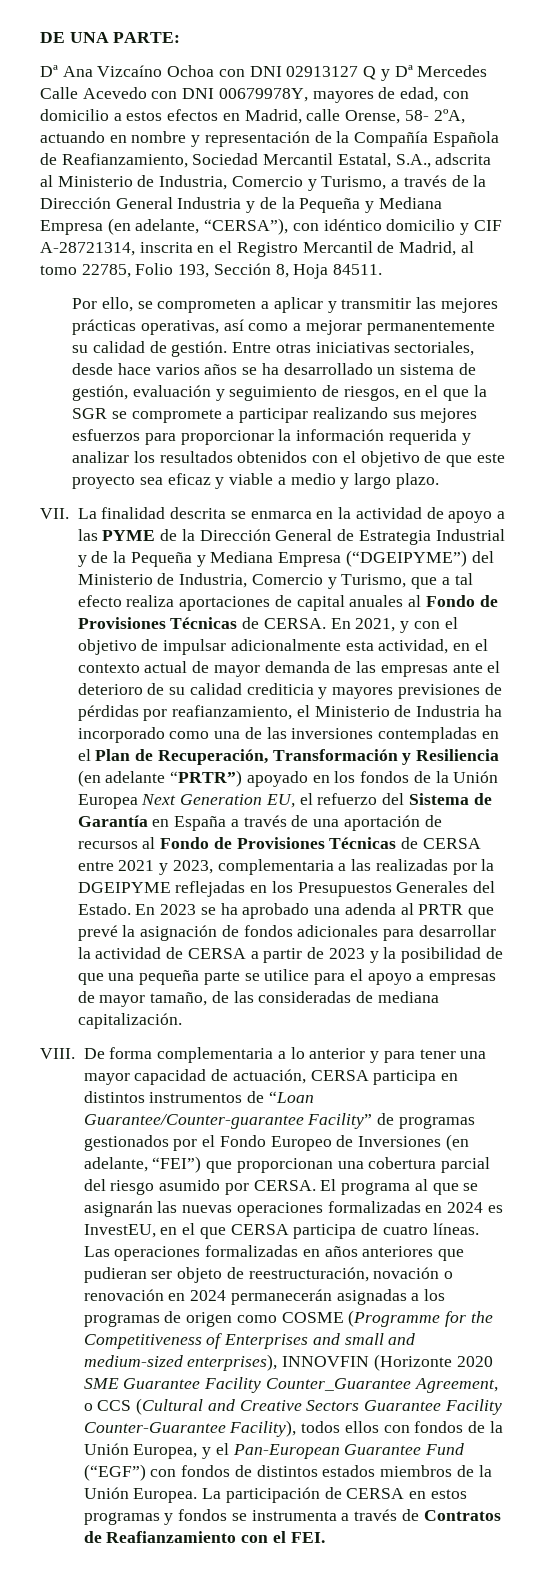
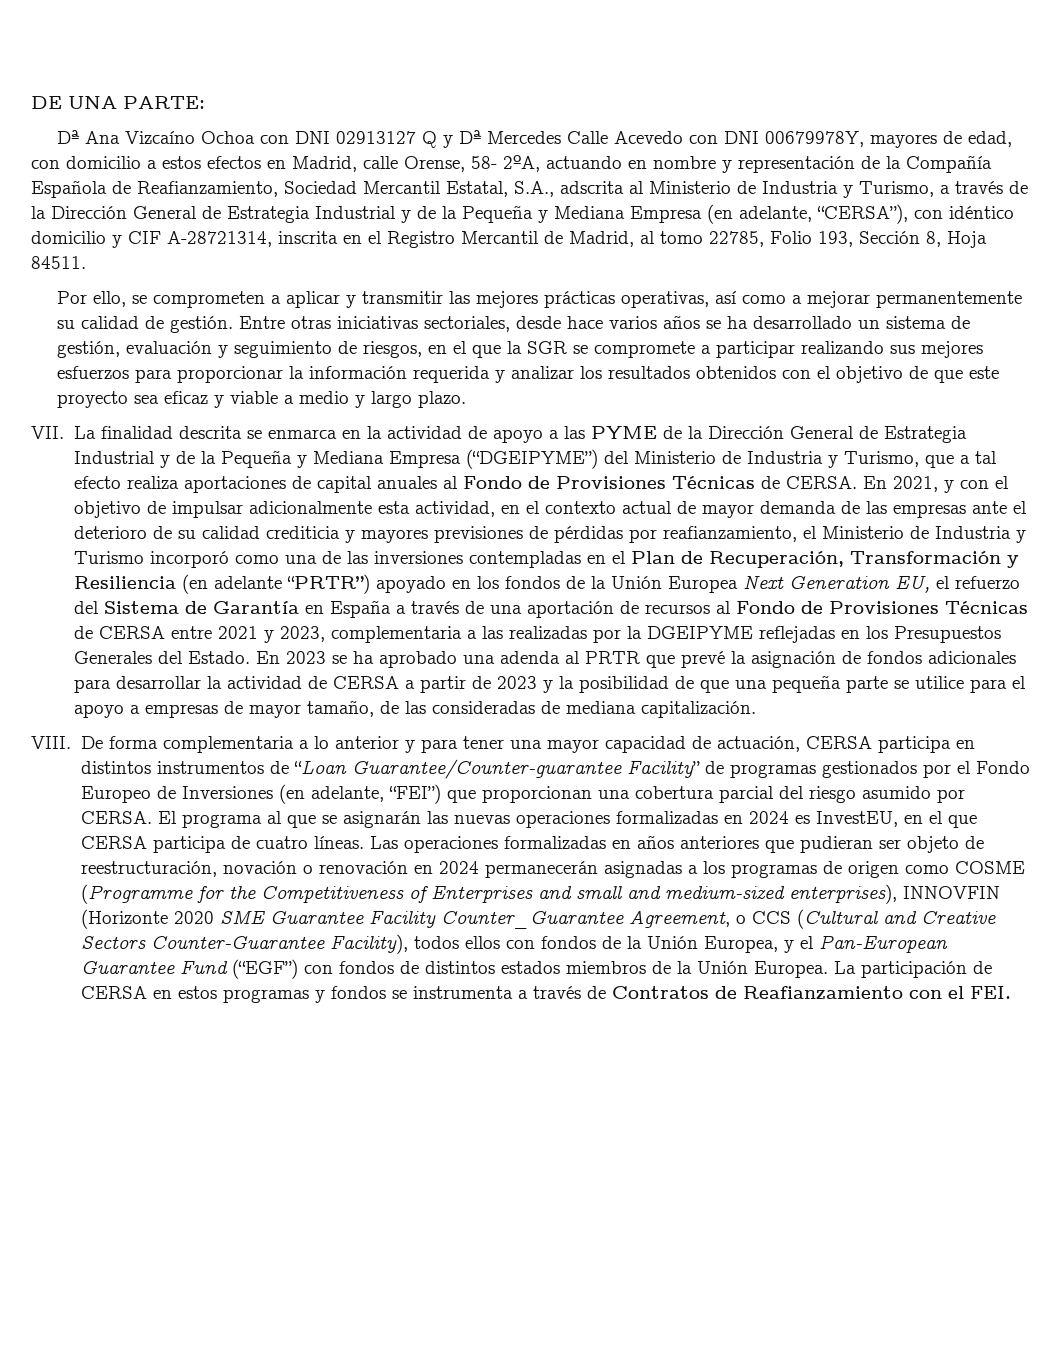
[159,175,303,190] Industria, Comercio -> [762,181,838,194] Industria
[177,197,242,209] Industria -> [202,206,396,223] de Estrategia Industrial
[179,573,323,588] Industria, Comercio -> [746,451,823,464] Industria
[484,705,502,717] [77,727,165,743] ha incorporado -> [1015,530,1026,543] [73,551,229,568] y Turismo incorporó
[364,1399,502,1415] Guarantee Facility -> (146, 942) none

